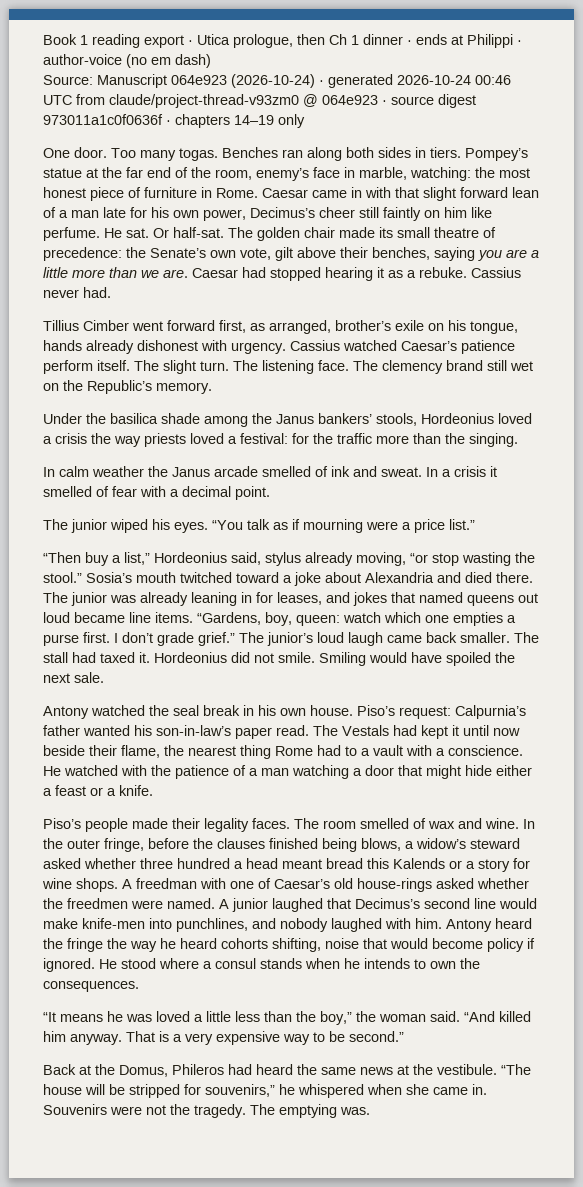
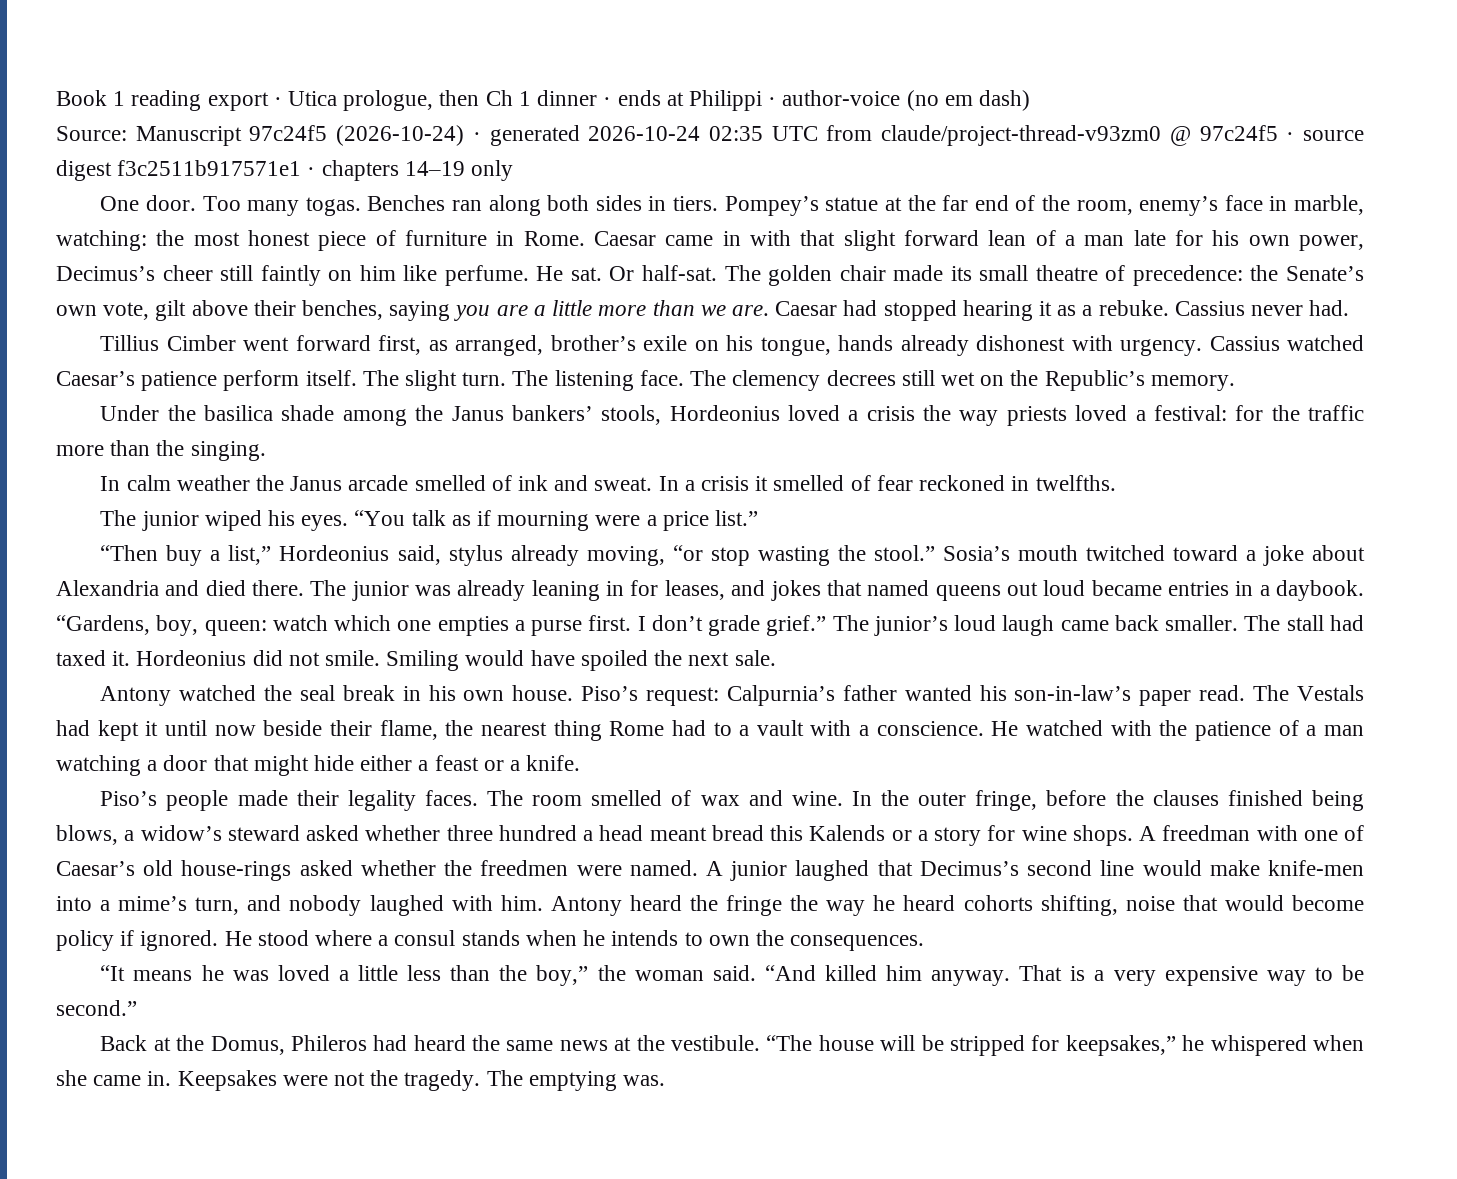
[171,75,227,85] 064e923 -> [249,125,328,141] 97c24f5
[475,75,511,85] 00:46 -> [709,126,763,141] 02:35
[322,95,378,105] 064e923 -> [1199,125,1278,141] 97c24f5
[43,114,163,125] 973011a1c0f0636f -> [117,160,302,176] f3c2511b917571e1
[446,360,483,371] brand -> [826,370,896,386] decrees
[140,486,270,500] with a decimal point. -> [919,475,1116,491] reckoned in twelfths.
[129,612,193,623] line items. -> [1167,580,1364,601] entries in a daybook.
[176,918,248,932] punchlines, -> [100,896,240,915] a mime’s turn,
[205,1084,275,1097] souvenirs,” -> [1065,1035,1176,1056] keepsakes,”
[43,1104,107,1115] Souvenirs -> [177,1070,277,1091] Keepsakes

